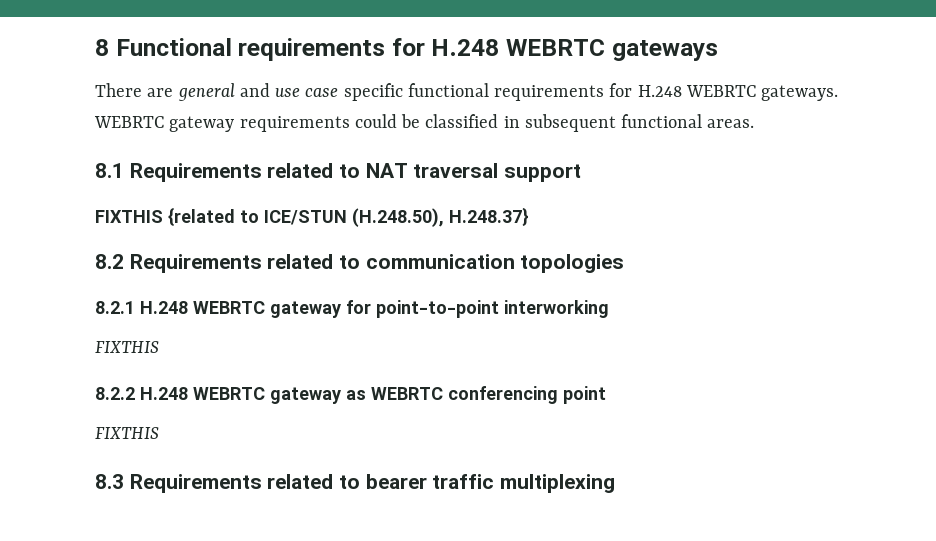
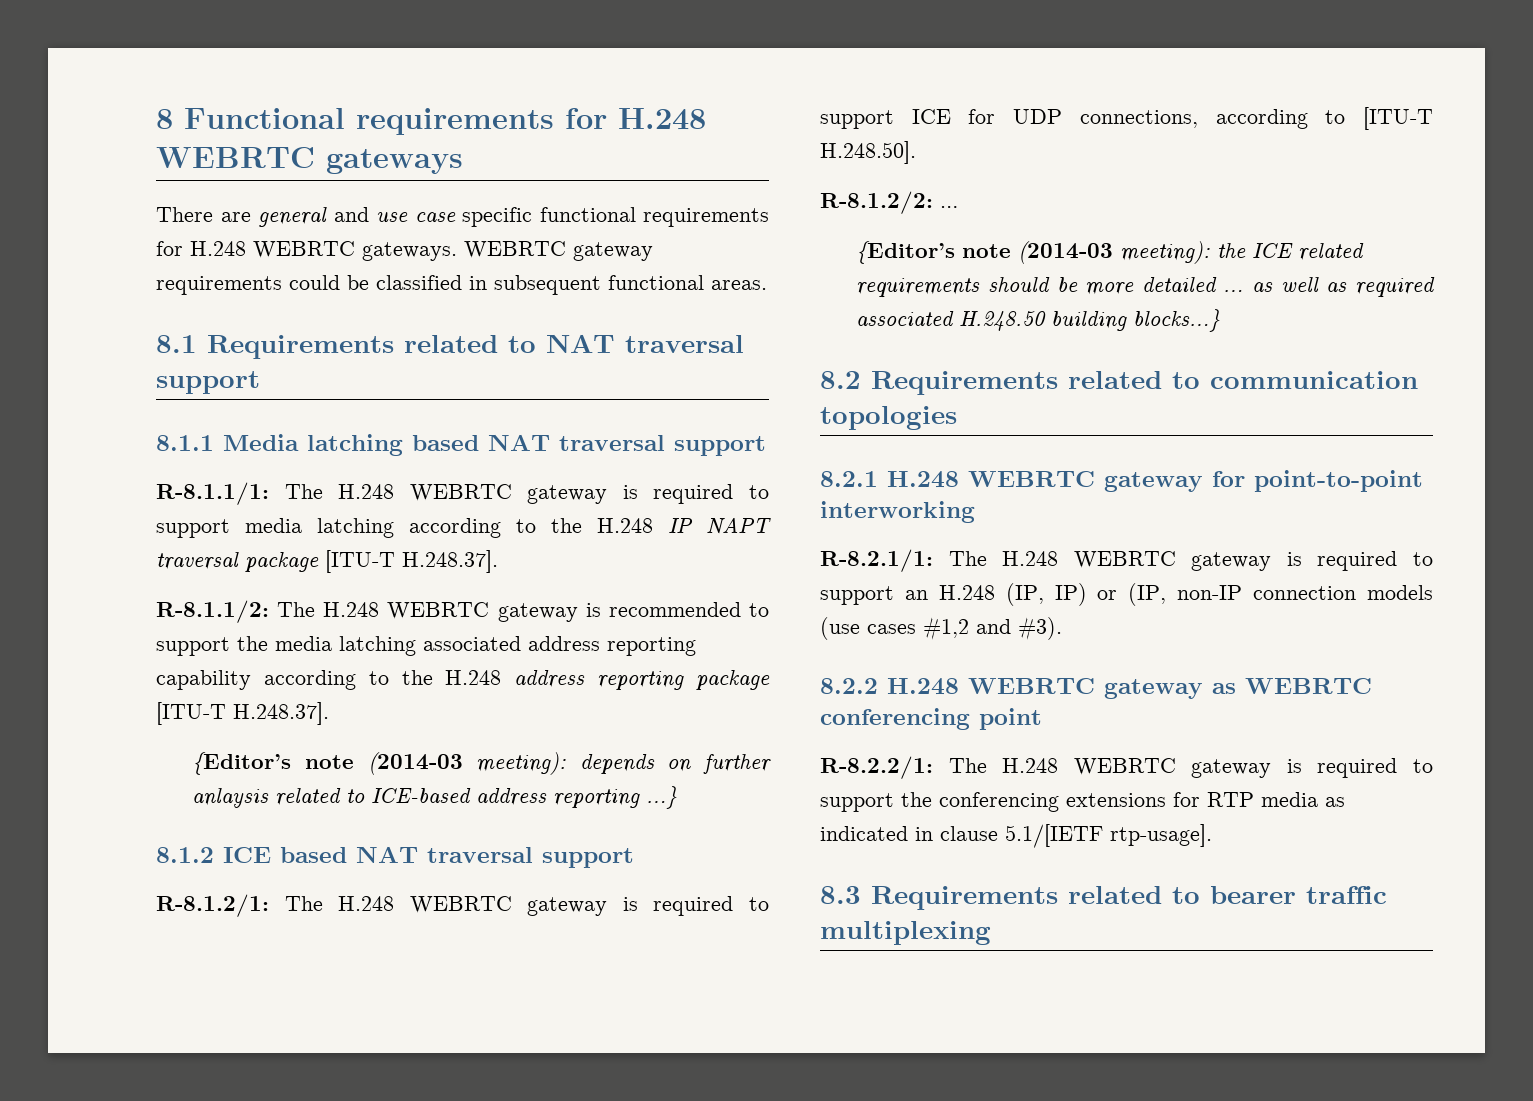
[95,207,529,227] FIXTHIS {related to ICE/STUN (H.248.50), H.248.37} -> [156,434,766,456] [156,482,769,505] [156,517,771,538] [156,550,498,573] [156,600,769,623] [156,636,696,656] [156,670,770,690] [156,702,329,725] [192,752,772,775] [192,786,678,809] [156,846,634,868] [156,894,769,917] [820,107,1433,130] [820,141,916,164] [820,191,958,214] [856,241,1365,264] [856,277,1436,298] [856,309,1221,332] 8.1.1 Media latching based NAT traversal support // R-8.1.1/1: The H.248 WEBRTC gateway is required to support media latching according to the H.248 IP NAPT traversal package [ITU-T H.248.37]. // R-8.1.1/2: The H.248 WEBRTC gateway is recommended to support the media latching associated address reporting capability according to the H.248 address reporting package [ITU-T H.248.37]. // {Editor’s note (2014-03 meeting): depends on further anlaysis related to ICE-based address reporting …} // 8.1.2 ICE based NAT traversal support // R-8.1.2/1: The H.248 WEBRTC gateway is required to support ICE for UDP connections, according to [ITU-T H.248.50]. // R-8.1.2/2: … // {Editor’s note (2014-03 meeting): the ICE related requirements should be more detailed … as well as required associated H.248.50 building blocks…}
[95,341,159,353] FIXTHIS -> [820,549,1433,572] [820,583,1433,606] [820,617,1062,640] R-8.2.1/1: The H.248 WEBRTC gateway is required to support an H.248 (IP, IP) or (IP, non-IP connection models (use cases #1,2 and #3).
[95,427,159,439] FIXTHIS -> [820,756,1433,779] [820,792,1345,812] [820,824,1212,848] R-8.2.2/1: The H.248 WEBRTC gateway is required to support the conferencing extensions for RTP media as indicated in clause 5.1/[IETF rtp-usage].

